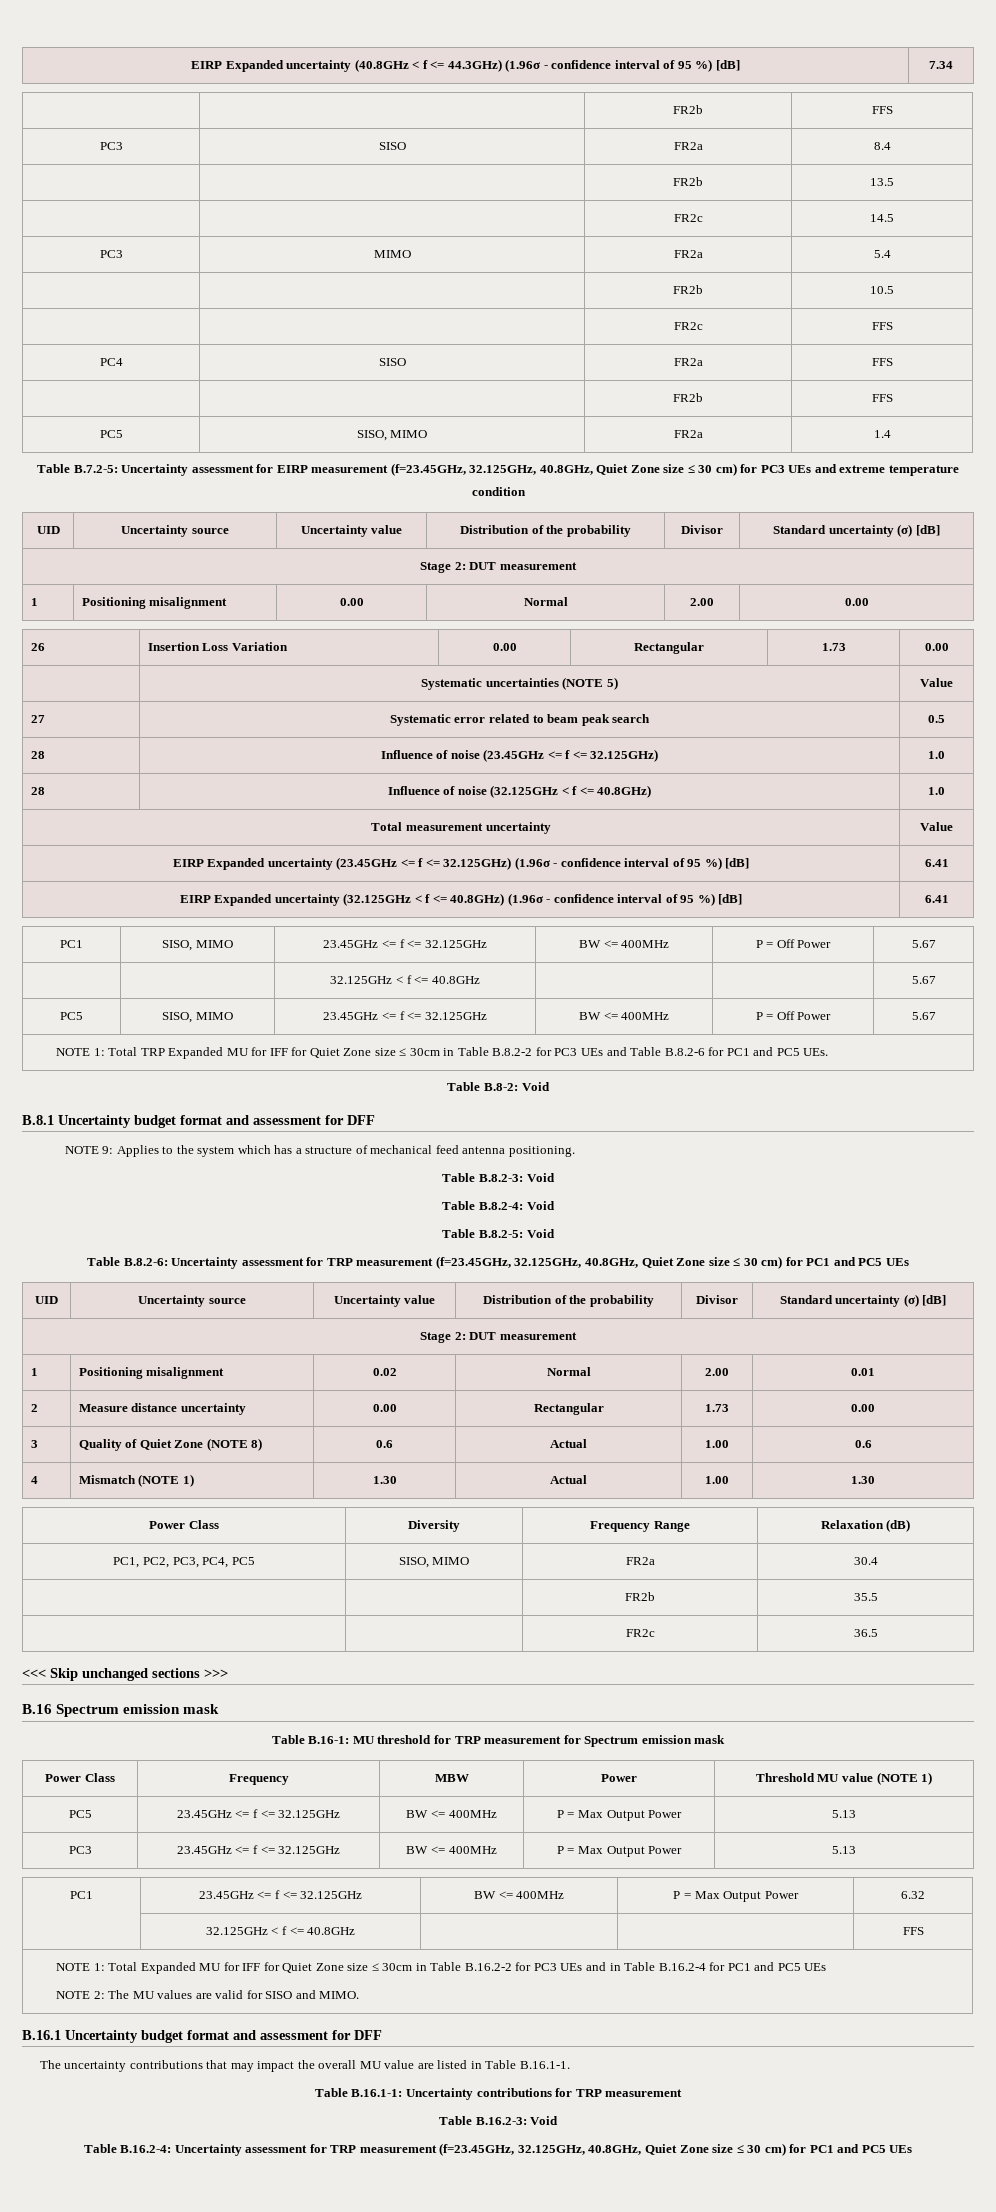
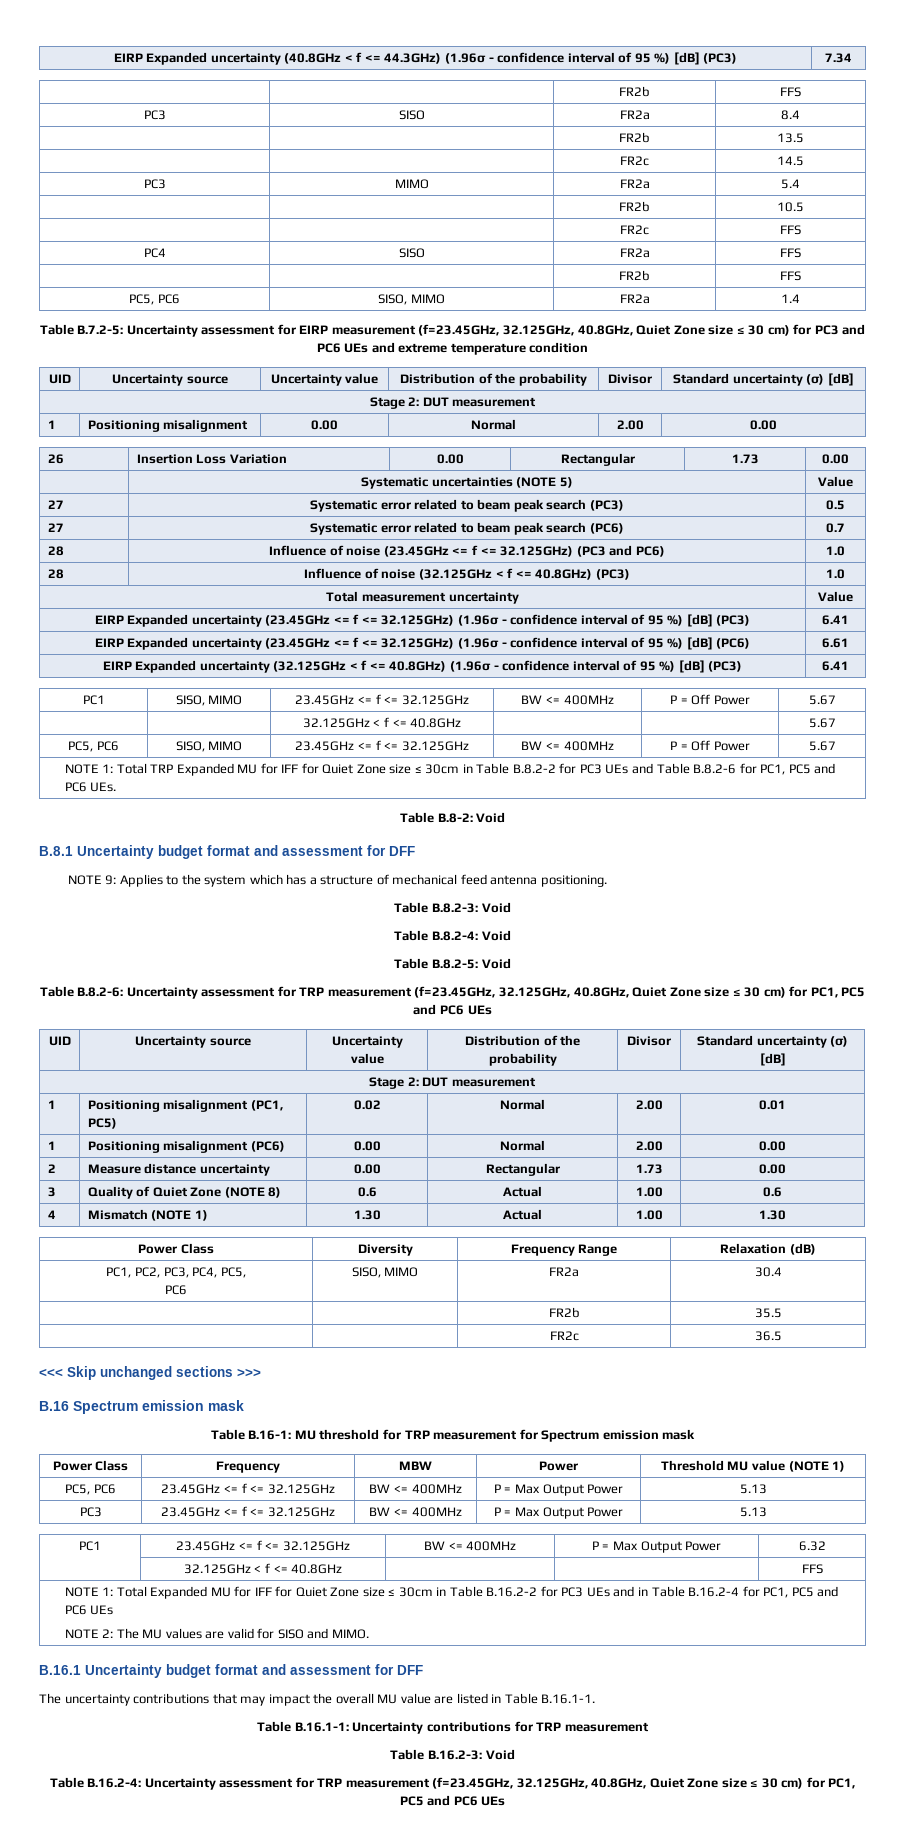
(740, 65) none -> [703,53,738,64] (PC3)
[99,430,123,438] PC5 -> [129,294,180,305] PC5, PC6
(785, 469) none -> [842,324,866,335] [316,343,341,353] and PC6
(651, 718) none -> [589,500,624,511] (PC3)
(945, 719) none -> [47,523,64,532] [310,522,624,535] [826,523,845,533] // 27 | Systematic error related to beam peak search (PC6) | 0.7
(659, 755) none -> [576,545,665,557] (PC3 and PC6)
(652, 791) none -> [595,569,630,580] (PC3)
[924,859,949,867] | 6.41 -> [716,615,751,626] [822,615,849,625] [94,637,751,650] [822,638,849,648] (PC3) | 6.41 // EIRP Expanded uncertainty (23.45GHz <= f <= 32.125GHz) (1.96σ - confidence interval of 95 %) [dB] (PC6) | 6.61
(743, 899) none -> [708,661,743,672] (PC3)
[60,1012,83,1020] PC5 -> [68,741,119,752] PC5, PC6
[726,1047,800,1056] PC1 and PC5 -> [760,763,836,775] [64,782,87,792] PC1, PC5 and PC6
[806,1257,883,1266] PC1 and PC5 -> [810,987,866,998] [413,1004,464,1015] PC1, PC5 and PC6
(225, 1373) none -> [250,1100,283,1111] [87,1118,117,1129] (PC1, PC5)
(875, 1372) none -> [47,1141,56,1150] [87,1140,285,1153] [353,1141,381,1151] [500,1140,545,1151] [635,1141,663,1151] [759,1141,786,1151] // 1 | Positioning misalignment (PC6) | 0.00 | Normal | 2.00 | 0.00
[231,1557,255,1565] PC5 -> [220,1267,246,1278] [165,1285,187,1295] PC5, // PC6
[68,1810,92,1818] PC5 -> [65,1484,116,1495] PC5, PC6
[727,1962,801,1971] PC1 and PC5 -> [763,1586,839,1598] [64,1605,87,1615] PC1, PC5 and PC6
[809,2144,886,2153] PC1 and PC5 -> [828,1778,856,1789] [399,1795,478,1806] PC1, PC5 and PC6

